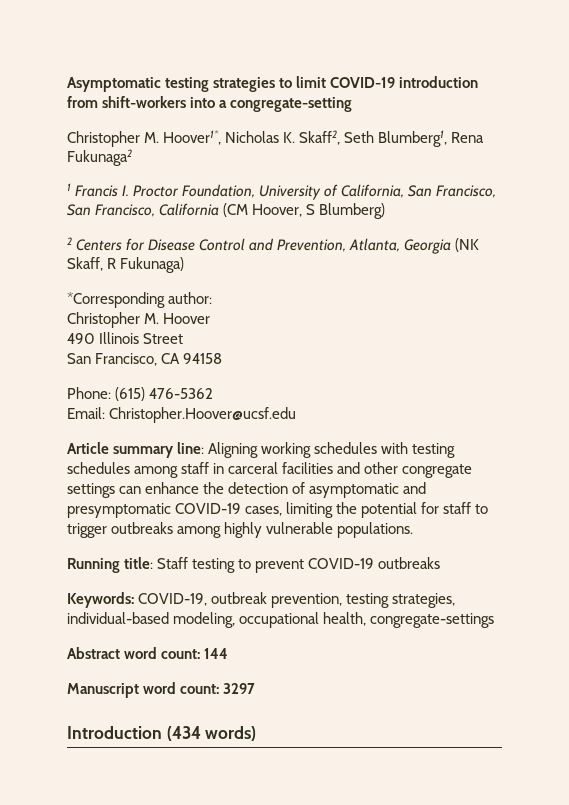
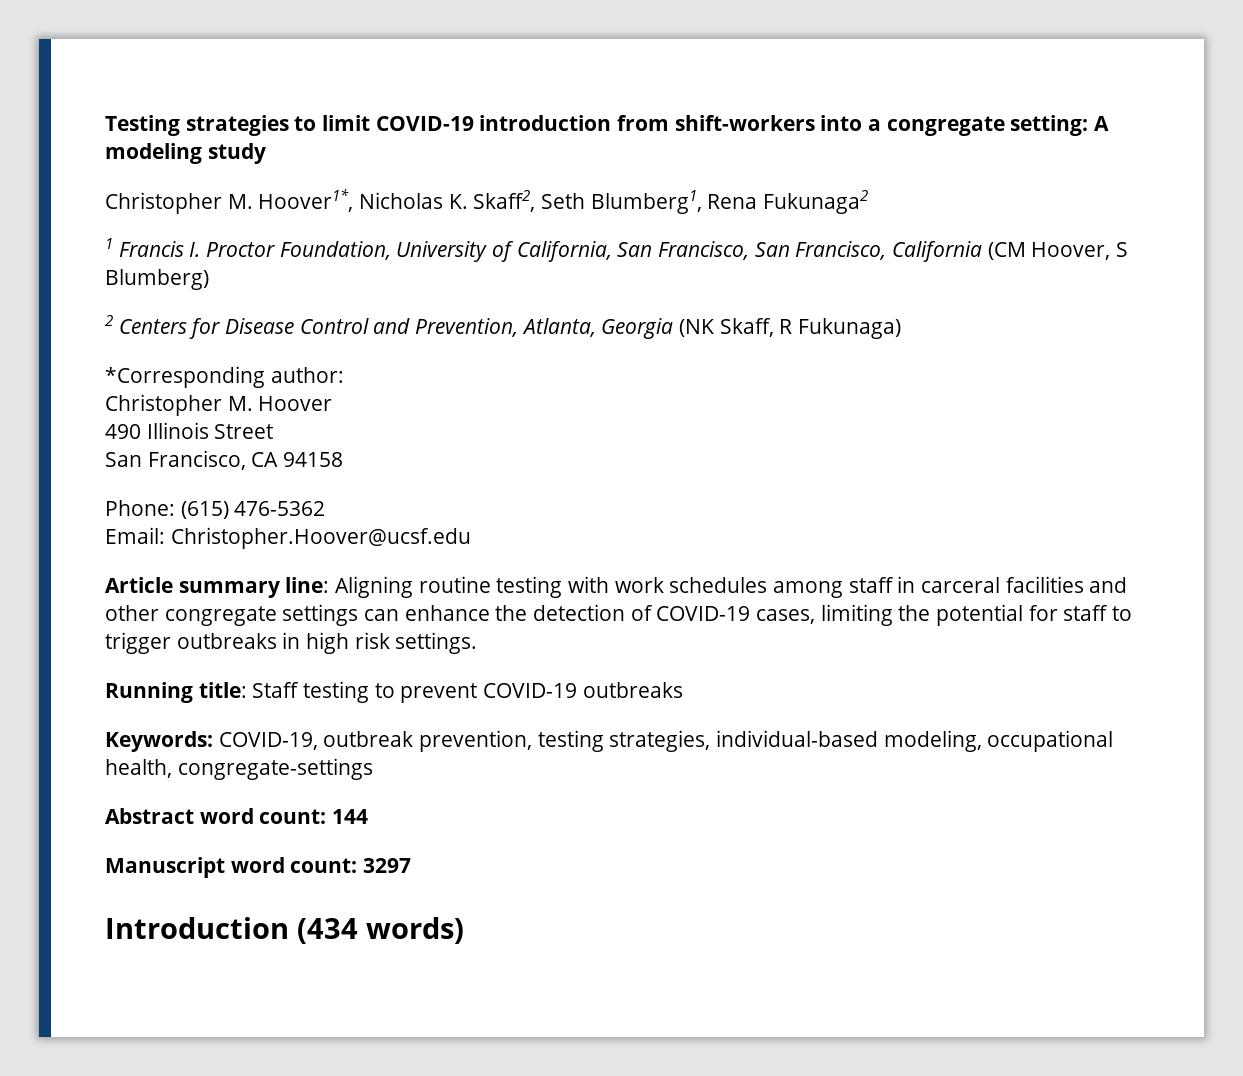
[67,77,210,92] Asymptomatic testing -> [105,115,180,136] Testing
[230,97,353,112] congregate-setting -> [886,115,1110,136] [105,143,266,164] congregate setting: A modeling study
[261,442,456,458] working schedules with testing -> [418,576,664,598] routine testing with work
[309,482,427,498] [67,503,171,518] asymptomatic and presymptomatic -> (653, 613) none
[177,522,414,538] among highly vulnerable populations. -> [282,632,478,654] in high risk settings.

